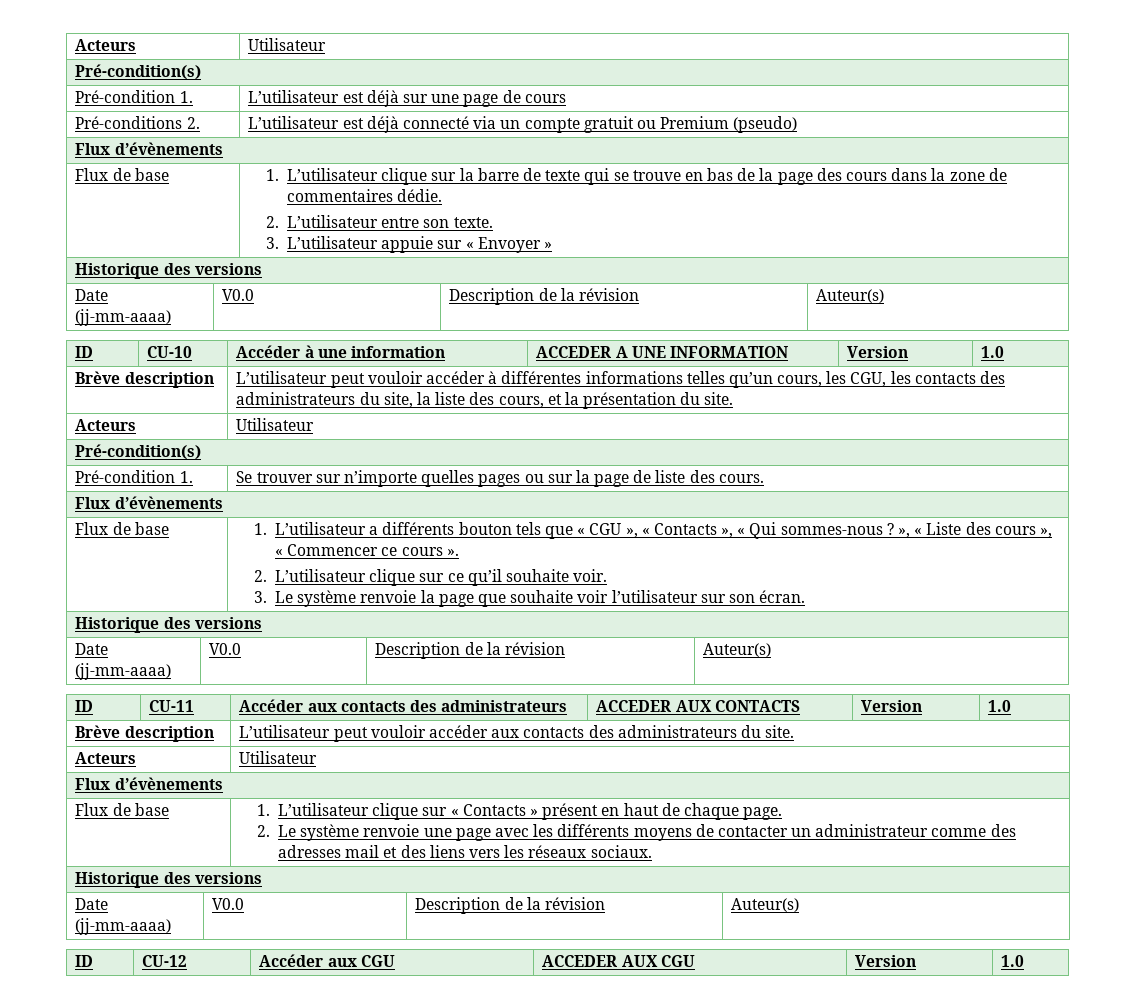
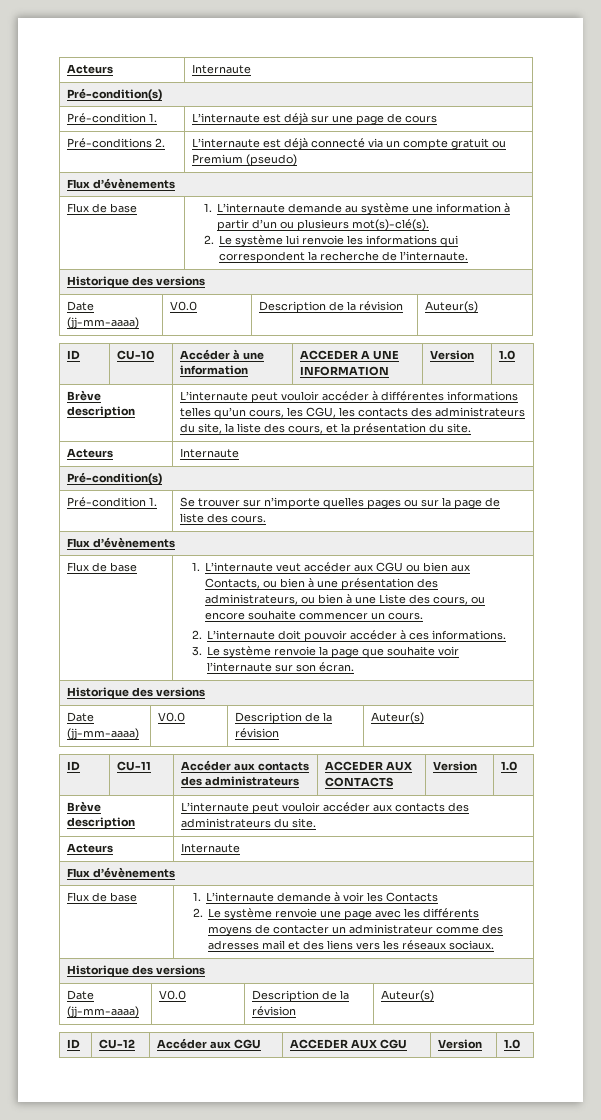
[75,39,137,51] [248,38,327,51] [75,64,202,80] [75,90,193,103] [248,90,340,103] Acteurs | Utilisateur // Pré-condition(s) // Pré-condition 1. | L’utilisateur -> [67,64,114,74] [192,64,252,74] [67,88,163,101] [67,113,158,123] [192,113,261,123] Acteurs | Internaute // Pré-condition(s) // Pré-condition 1. | L’internaute
[248,116,340,129] L’utilisateur -> [192,138,261,148] L’internaute
[287,168,1007,185] [287,189,443,202] [266,215,493,228] [266,236,552,253] L’utilisateur clique sur la barre de texte qui se trouve en bas de la page des cours dans la zone de commentaires dédie. // 2. L’utilisateur entre son texte. // 3. L’utilisateur appuie sur « Envoyer » -> [217,203,511,215] [217,219,430,231] [203,235,459,247] [219,251,469,263] L’internaute demande au système une information à partir d’un ou plusieurs mot(s)-clé(s). // 2. Le système lui renvoie les informations qui correspondent la recherche de l’internaute.
[236,371,328,384] L’utilisateur -> [180,391,249,401] L’internaute
[236,418,315,431] Utilisateur -> [180,448,240,458] Internaute
[275,522,1052,539] [275,544,459,556] [254,569,608,586] L’utilisateur a différents bouton tels que « CGU », « Contacts », « Qui sommes-nous ? », « Liste des cours », « Commencer ce cours ». // 2. L’utilisateur clique sur ce qu’il souhaite voir. -> [205,562,471,572] [205,578,439,590] [205,594,486,605] [205,610,424,620] [191,630,507,642] L’internaute veut accéder aux CGU ou bien aux Contacts, ou bien à une présentation des administrateurs, ou bien à une Liste des cours, ou encore souhaite commencer un cours. // 2. L’internaute doit pouvoir accéder à ces informations.
[611,590,698,603] l’utilisateur -> [207,662,273,672] l’internaute
[239,725,331,738] L’utilisateur -> [181,802,250,812] L’internaute
[239,751,318,764] [75,777,223,790] [75,803,169,816] [257,803,783,820] Utilisateur // Flux d’évènements // Flux de base | 1. L’utilisateur clique sur « Contacts » présent en haut de chaque page. -> [181,843,241,853] [67,867,176,878] [67,892,138,902] [192,892,439,902] Internaute // Flux d’évènements // Flux de base | 1. L’internaute demande à voir les Contacts

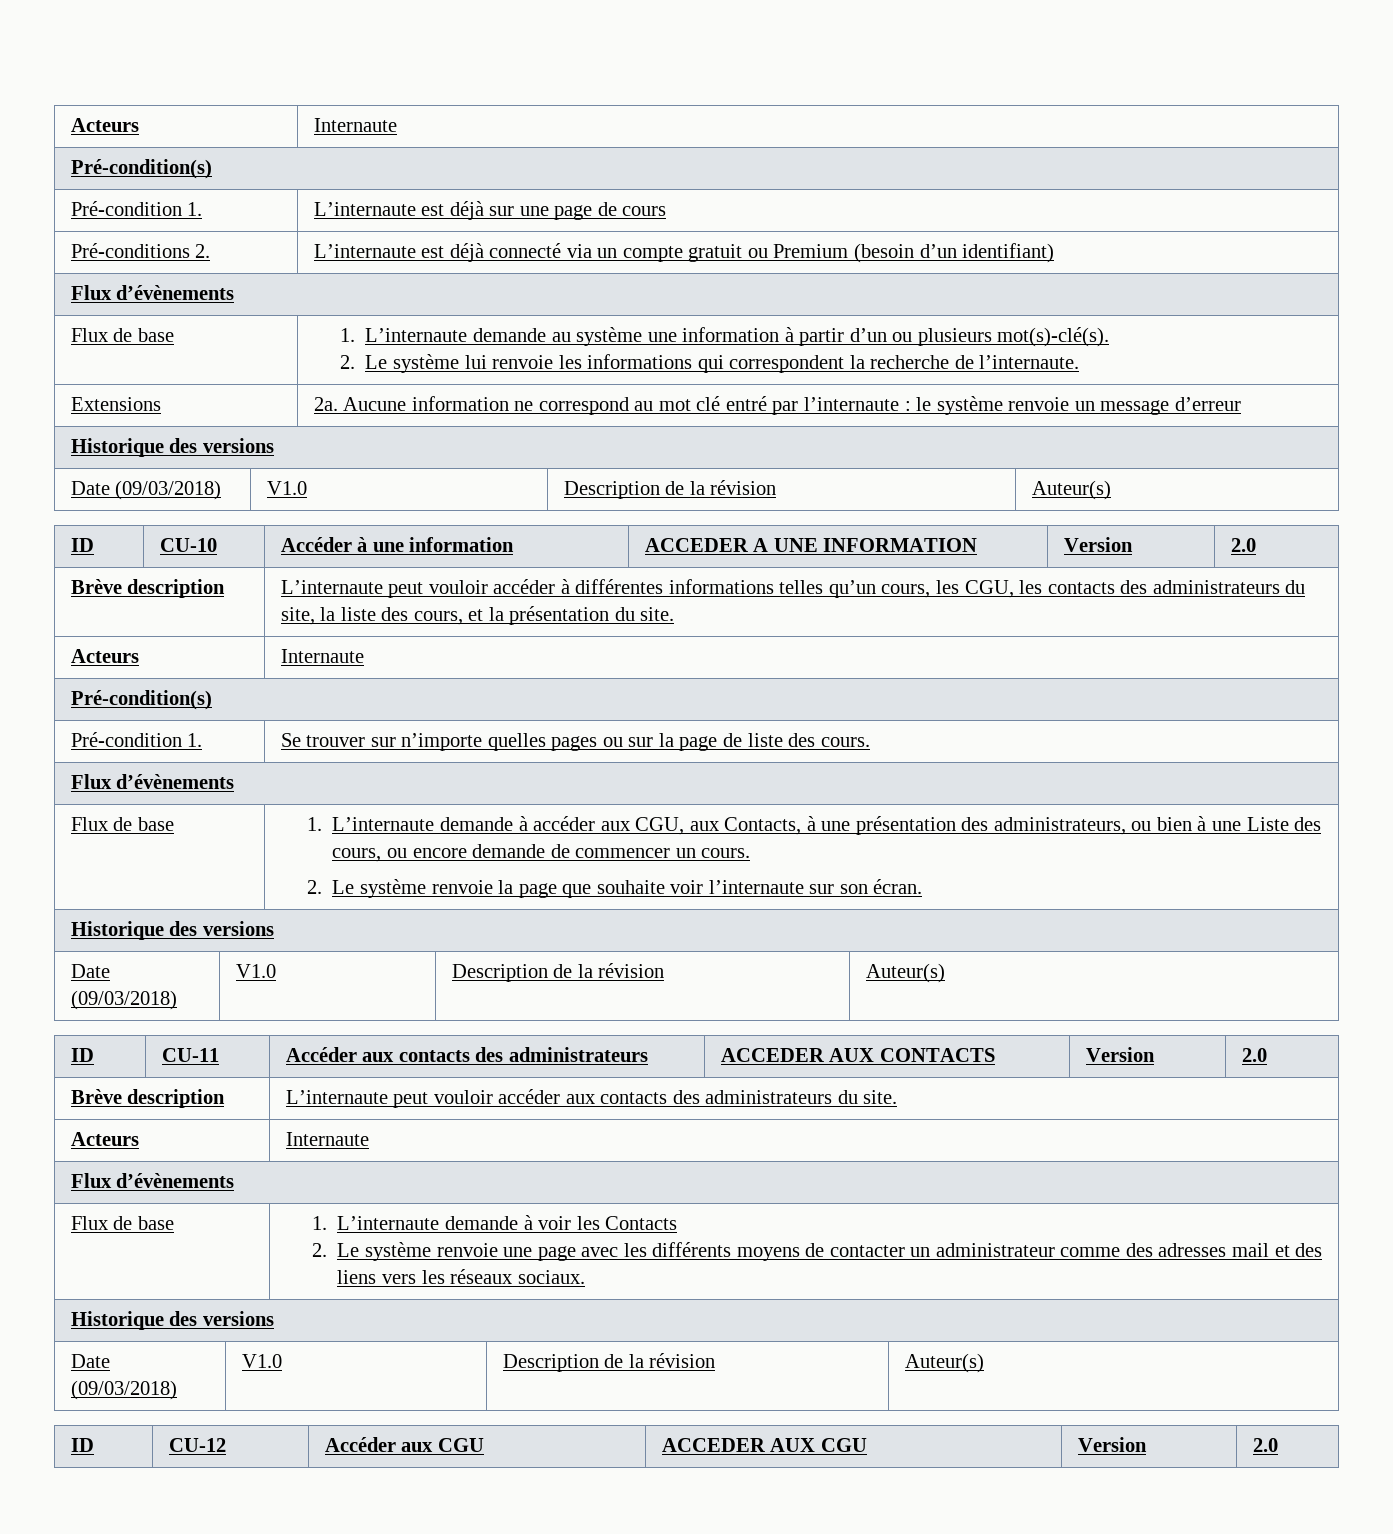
[246,154,298,166] (pseudo) -> [854,243,1055,263] (besoin d’un identifiant)
[67,276,206,288] [67,301,95,311] [67,317,140,329] [170,301,198,311] // Historique des versions // Date (jj-mm-aaaa) | V0.0 -> [70,397,161,411] [313,396,1241,415] [70,438,274,457] [70,480,222,500] [266,481,307,495] // Extensions | 2a. Aucune information ne correspond au mot clé entré par l’internaute : le système renvoie un message d’erreur // Historique des versions // Date (09/03/2018) | V1.0
[499,350,516,360] 1.0 -> [1230,538,1256,552] 2.0
[276,562,471,572] [205,578,306,589] veut accéder aux CGU ou bien aux Contacts, ou bien -> [439,816,802,835] demande à accéder aux CGU, aux Contacts,
[248,610,297,620] souhaite -> [472,844,570,858] demande de
[207,630,507,642] [191,646,202,656] L’internaute doit pouvoir accéder à ces informations. // 3. -> (323, 887) none
[67,728,140,740] [158,712,186,722] (jj-mm-aaaa) | V0.0 -> [70,990,177,1010] [235,964,276,978] (09/03/2018) | V1.0
[501,761,518,771] 1.0 -> [1241,1048,1267,1062] 2.0
[67,1006,140,1018] [159,990,187,1000] (jj-mm-aaaa) | V0.0 -> [70,1380,177,1400] [241,1354,282,1368] (09/03/2018) | V1.0
[504,1039,521,1049] 1.0 -> [1252,1438,1278,1452] 2.0

